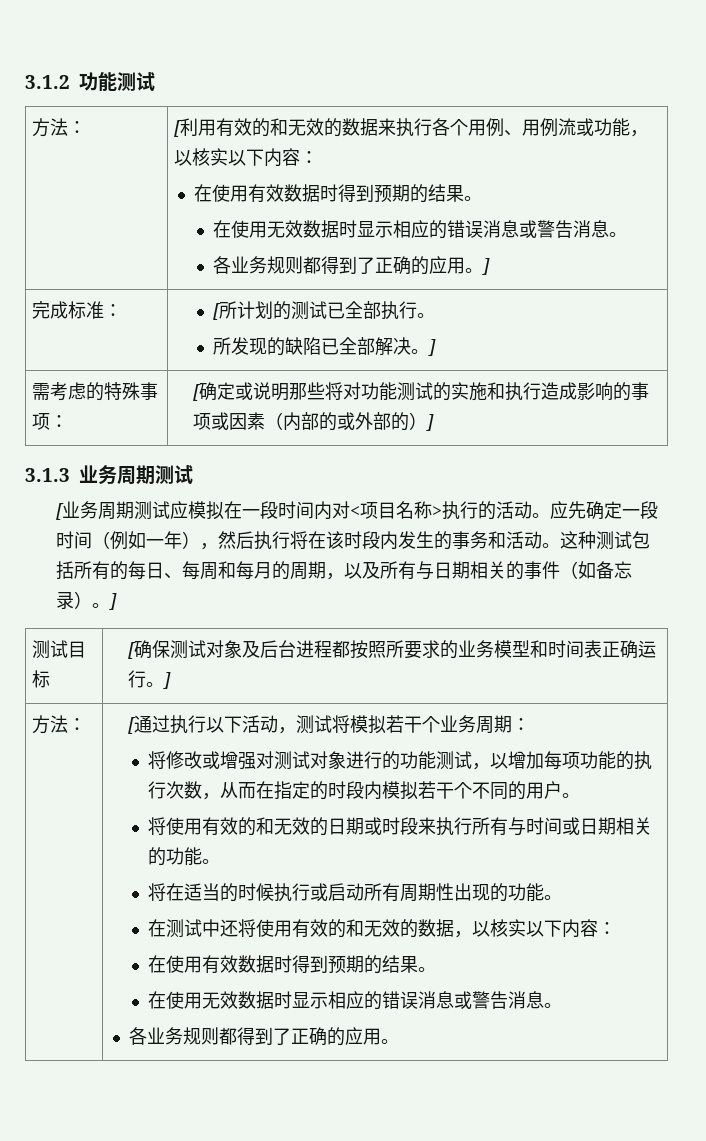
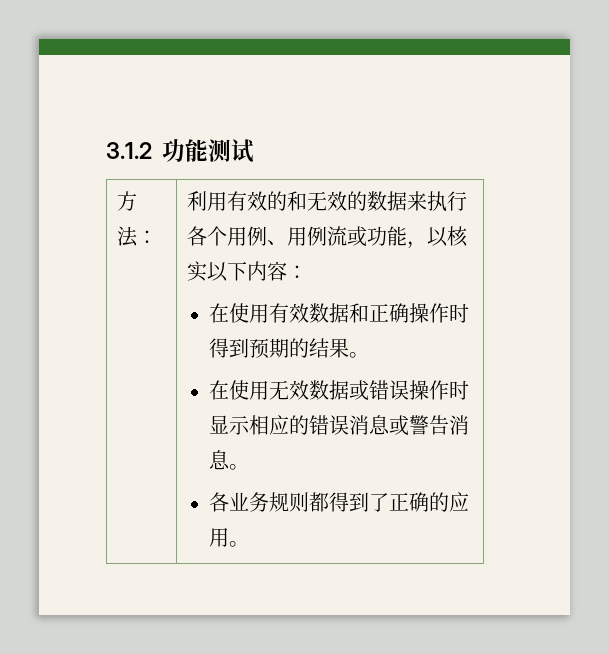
[174,120,183,137] [ -> (157, 237) none
[320,184,483,203] [212,220,627,239] [212,256,490,275] [32,301,123,319] [212,301,435,320] [212,337,436,356] [32,382,159,401] [32,413,69,430] [193,382,650,401] [193,412,435,431] [25,465,193,485] [56,501,659,520] [56,531,651,550] [56,561,633,580] [56,591,118,610] [32,640,87,659] [32,670,51,688] [128,640,657,659] [128,670,172,689] [32,715,87,734] [128,715,531,734] [147,751,652,770] [147,781,580,800] [147,817,652,836] [147,847,220,866] [147,883,562,902] [147,919,616,938] [147,955,436,974] [147,991,562,1010] 时得到预期的结果。 // 在使用无效数据时显示相应的错误消息或警告消息。 // 各业务规则都得到了正确的应用。] // 完成标准： | [所计划的测试已全部执行。 // 所发现的缺陷已全部解决。] // 需考虑的特殊事项： | [确定或说明那些将对功能测试的实施和执行造成影响的事项或因素（内部的或外部的）] // 3.1.3业务周期测试 // [业务周期测试应模拟在一段时间内对<项目名称>执行的活动。应先确定一段时间（例如一年），然后执行将在该时段内发生的事务和活动。这种测试包括所有的每日、每周和每月的周期，以及所有与日期相关的事件（如备忘录）。] // 测试目标 | [确保测试对象及后台进程都按照所要求的业务模型和时间表正确运行。] // 方法： | [通过执行以下活动，测试将模拟若干个业务周期： // 将修改或增强对测试对象进行的功能测试，以增加每项功能的执行次数，从而在指定的时段内模拟若干个不同的用户。 // 将使用有效的和无效的日期或时段来执行所有与时间或日期相关的功能。 // 将在适当的时候执行或启动所有周期性出现的功能。 // 在测试中还将使用有效的和无效的数据，以核实以下内容： // 在使用有效数据时得到预期的结果。 // 在使用无效数据时显示相应的错误消息或警告消息。 -> [348,303,469,323] [208,338,369,359] [208,380,469,401] [208,415,469,436] [208,450,249,470] 和正确操作时得到预期的结果。 // 在使用无效数据或错误操作时显示相应的错误消息或警告消息。

